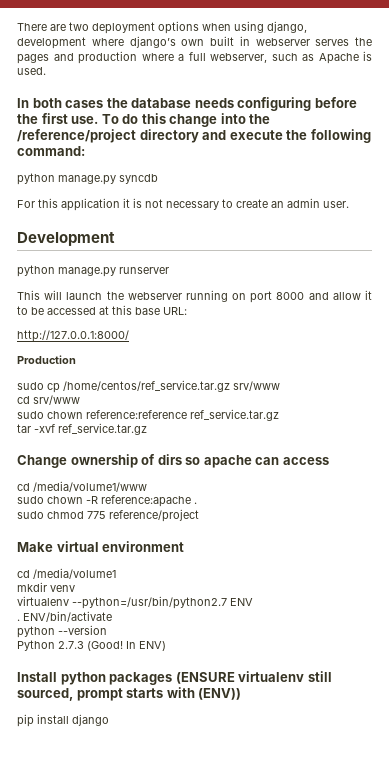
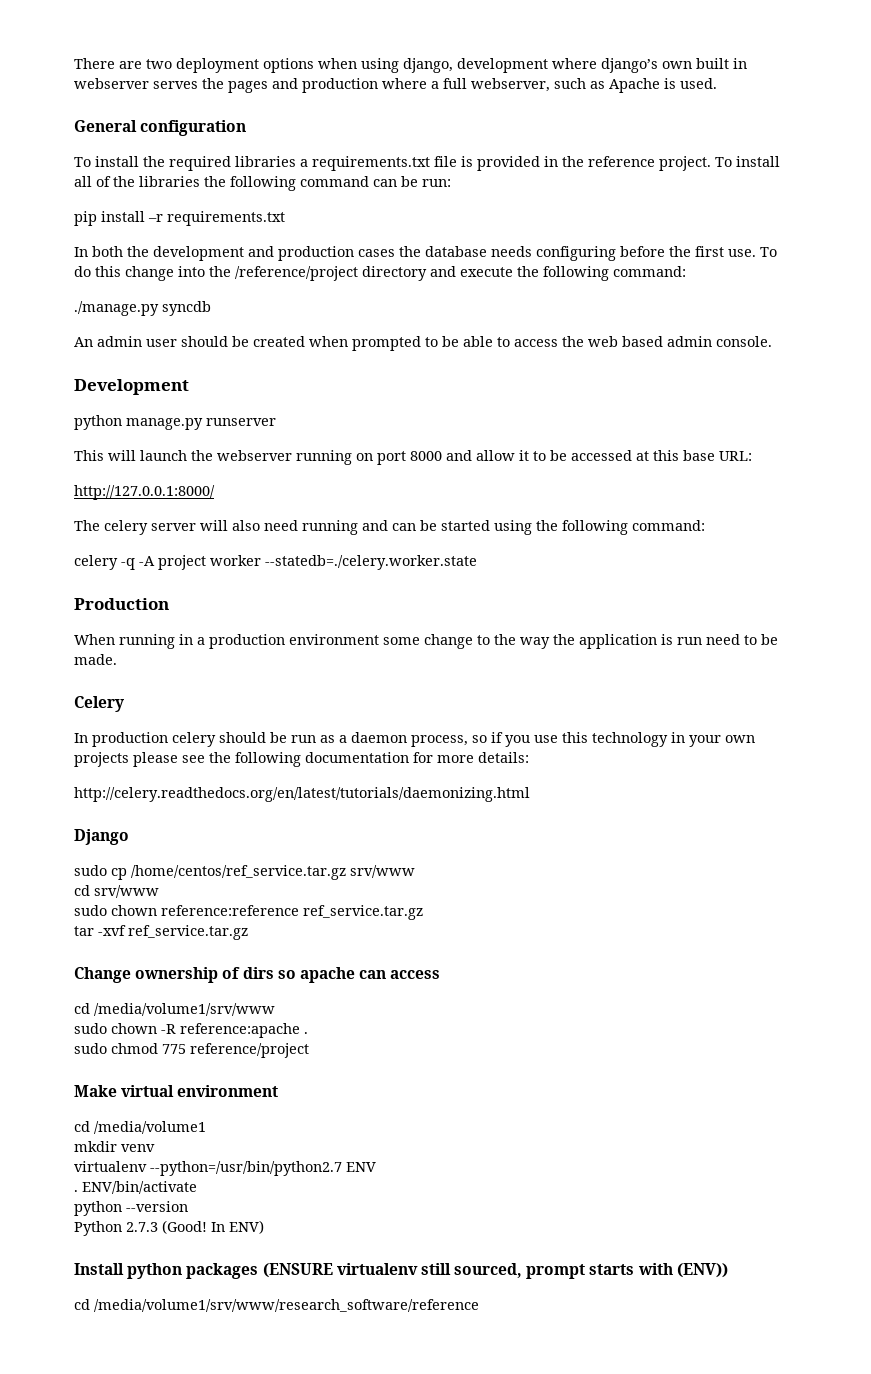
[17,98,62,108] In both -> [74,120,247,136] [74,156,780,171] [74,176,451,191] [74,211,285,226] [74,246,354,261] General configuration // To install the required libraries a requirements.txt file is provided in the reference project. To install all of the libraries the following command can be run: // pip install –r requirements.txt // In both the development and production
[17,173,116,185] python manage.py -> [74,301,159,316] ./manage.py
[17,198,349,211] For this application it is not necessary to create an admin user. -> [74,336,772,351] An admin user should be created when prompted to be able to access the web based admin console.
[17,355,76,364] Production -> [74,520,705,535] [74,555,477,570] [74,598,169,610] [74,634,778,649] [74,654,117,665] [74,696,124,712] [74,732,755,747] [74,752,529,767] [74,787,530,802] [74,829,129,845] The celery server will also need running and can be started using the following command: // celery -q -A project worker --statedb=./celery.worker.state // Production // When running in a production environment some change to the way the application is run need to be made. // Celery // In production celery should be run as a daemon process, so if you use this technology in your own projects please see the following documentation for more details: // http://celery.readthedocs.org/en/latest/tutorials/daemonizing.html // Django
[33,481,147,492] /media/volume1/www -> [94,1003,275,1016] /media/volume1/srv/www
[17,714,109,727] pip install django -> [74,1299,479,1312] cd /media/volume1/srv/www/research_software/reference

